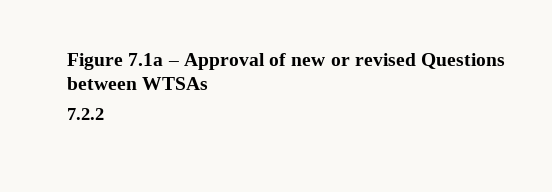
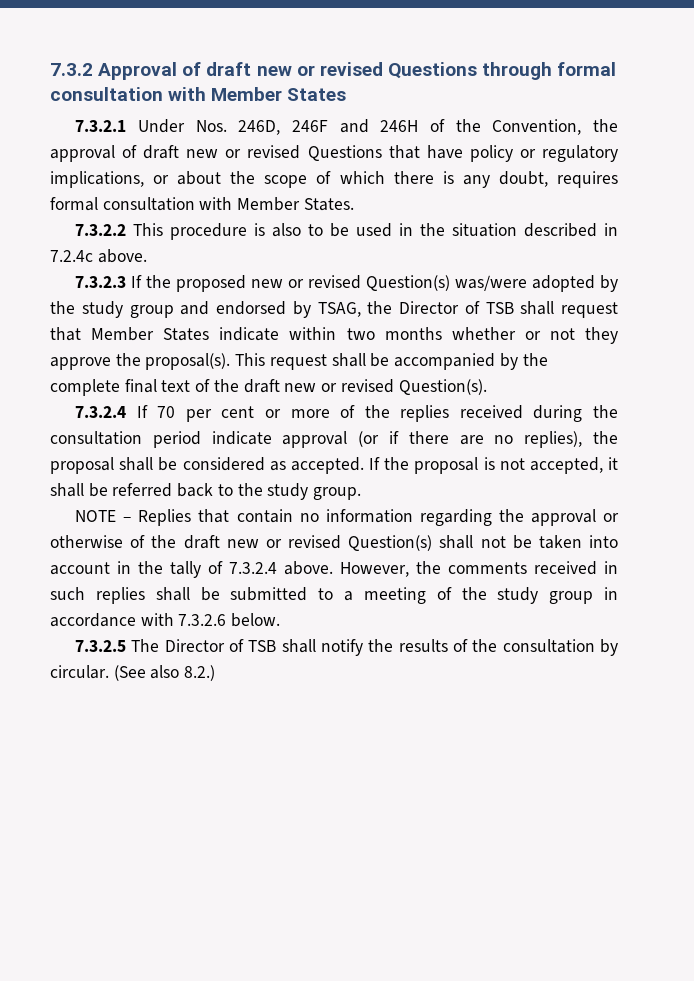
[67,53,179,70] Figure 7.1a – -> [50,63,93,76] 7.3.2
[291,53,506,69] [67,77,209,90] [67,108,104,120] new or revised Questions between WTSAs // 7.2.2 -> [206,62,617,80] [50,87,347,101] [75,119,619,135] [50,145,618,162] [50,171,618,188] [50,197,354,211] [75,223,618,240] [50,249,147,263] [75,275,619,292] [50,301,618,318] [50,327,619,344] [50,353,548,370] [50,379,487,396] [75,405,619,422] [50,431,618,448] [50,457,618,474] [50,483,362,500] [75,509,619,526] [50,535,618,551] [50,561,618,578] [50,587,618,604] [50,613,281,627] [75,639,619,656] [50,665,216,681] draft new or revised Questions through formal consultation with Member States // 7.3.2.1 Under Nos. 246D, 246F and 246H of the Convention, the approval of draft new or revised Questions that have policy or regulatory implications, or about the scope of which there is any doubt, requires formal consultation with Member States. // 7.3.2.2 This procedure is also to be used in the situation described in 7.2.4c above. // 7.3.2.3 If the proposed new or revised Question(s) was/were adopted by the study group and endorsed by TSAG, the Director of TSB shall request that Member States indicate within two months whether or not they approve the proposal(s). This request shall be accompanied by the complete final text of the draft new or revised Question(s). // 7.3.2.4 If 70 per cent or more of the replies received during the consultation period indicate approval (or if there are no replies), the proposal shall be considered as accepted. If the proposal is not accepted, it shall be referred back to the study group. // NOTE – Replies that contain no information regarding the approval or otherwise of the draft new or revised Question(s) shall not be taken into account in the tally of 7.3.2.4 above. However, the comments received in such replies shall be submitted to a meeting of the study group in accordance with 7.3.2.6 below. // 7.3.2.5 The Director of TSB shall notify the results of the consultation by circular. (See also 8.2.)

